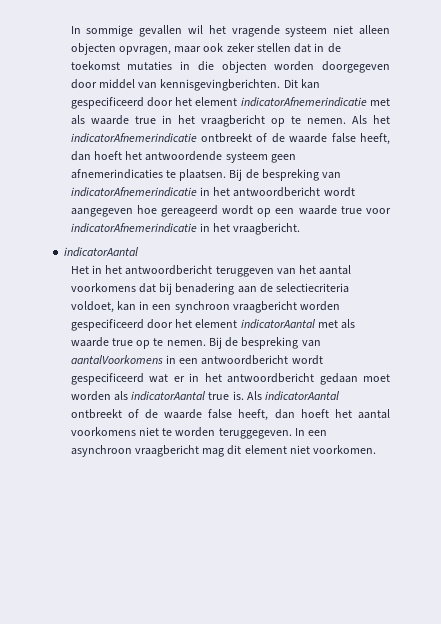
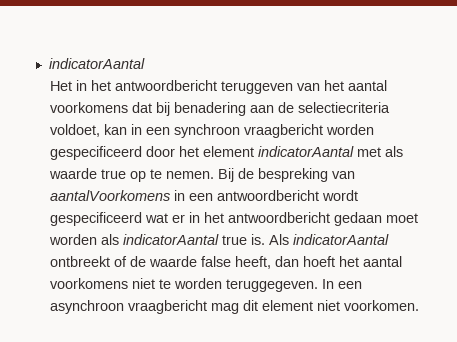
[70,25,390,37] [70,43,341,55] [70,61,390,73] [70,79,320,91] [70,97,390,109] [70,115,390,127] [70,133,390,145] [70,151,296,163] [70,169,342,181] [70,187,355,197] [70,205,391,217] [70,223,301,235] In sommige gevallen wil het vragende systeem niet alleen objecten opvragen, maar ook zeker stellen dat in de toekomst mutaties in die objecten worden doorgegeven door middel van kennisgevingberichten. Dit kan gespecificeerd door het element indicatorAfnemerindicatie met als waarde true in het vraagbericht op te nemen. Als het indicatorAfnemerindicatie ontbreekt of de waarde false heeft, dan hoeft het antwoordende systeem geen afnemerindicaties te plaatsen. Bij de bespreking van indicatorAfnemerindicatie in het antwoordbericht wordt aangegeven hoe gereageerd wordt op een waarde true voor indicatorAfnemerindicatie in het vraagbericht. // -> (48, 63) none

